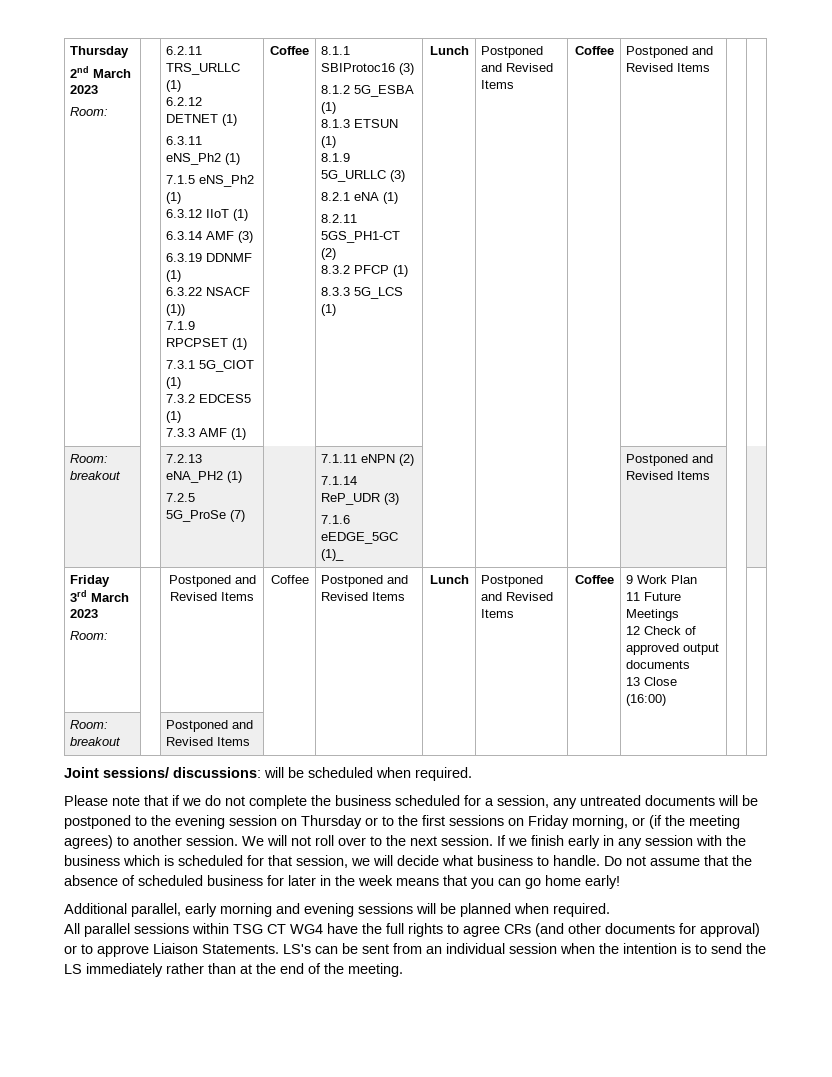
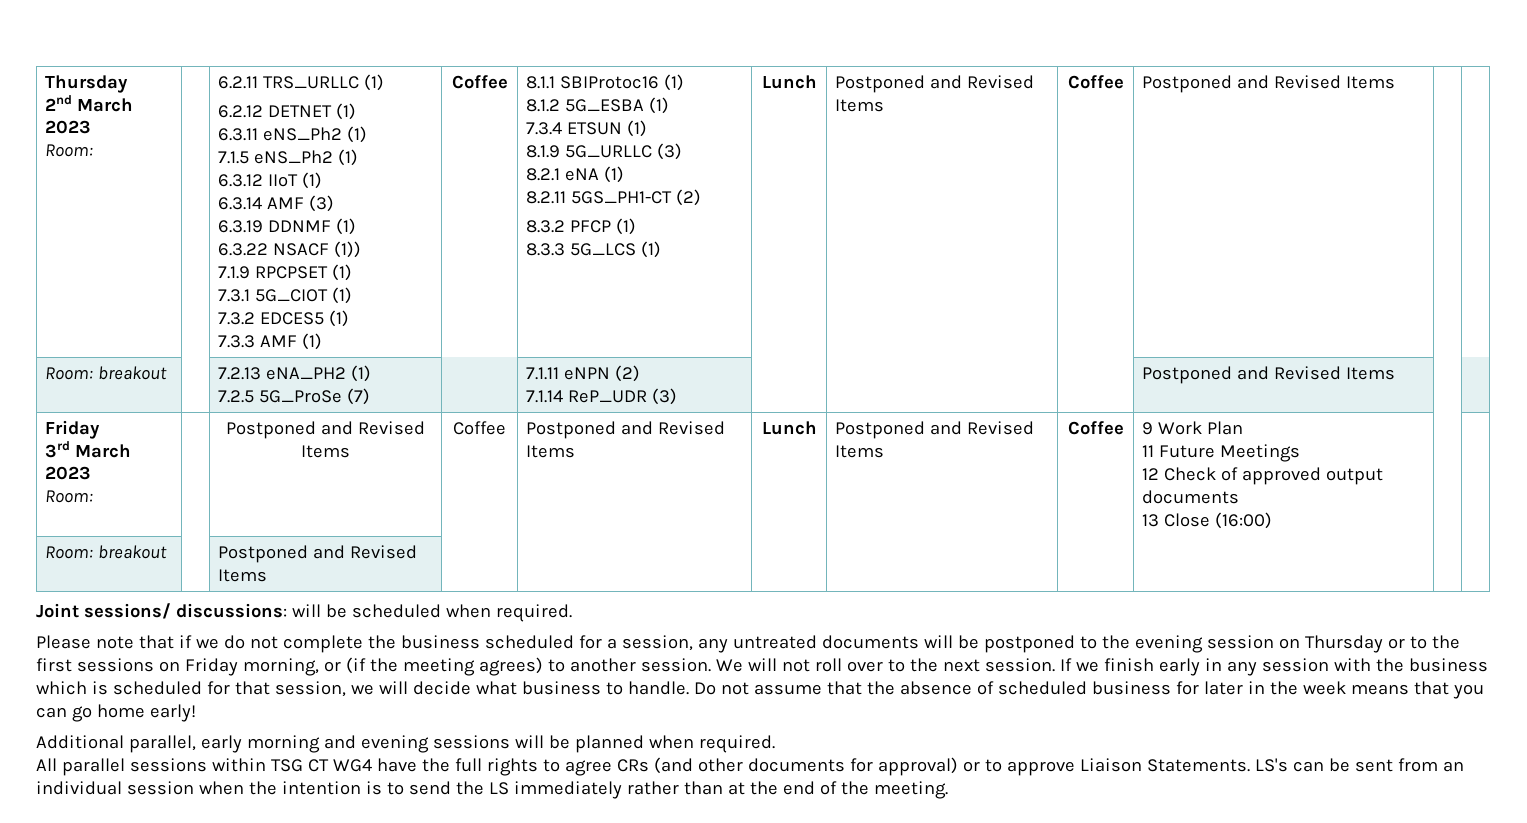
[399,63,415,75] (3) -> [664,74,685,91] (1)
[321,119,351,128] 8.1.3 -> [526,122,563,135] 7.3.4
[321,515,351,524] [321,532,399,544] [321,549,345,561] // 7.1.6 eEDGE_5GC (1)_ -> (678, 396) none

